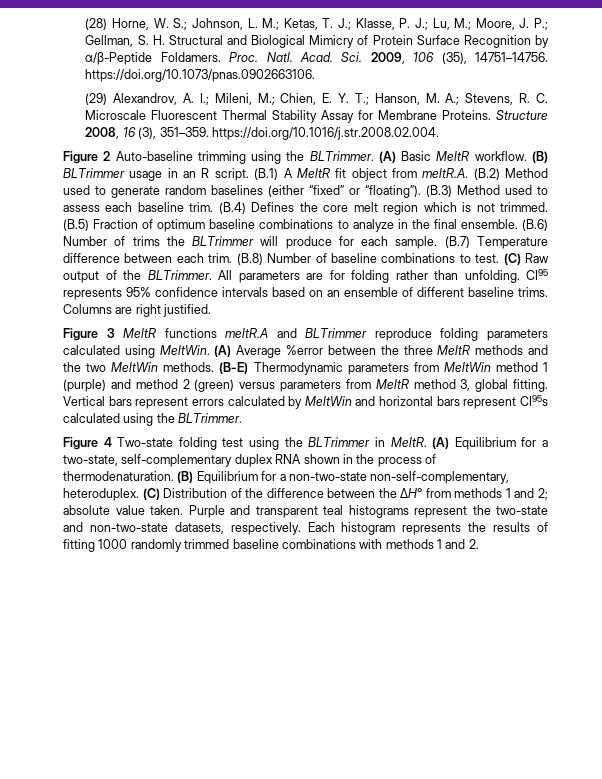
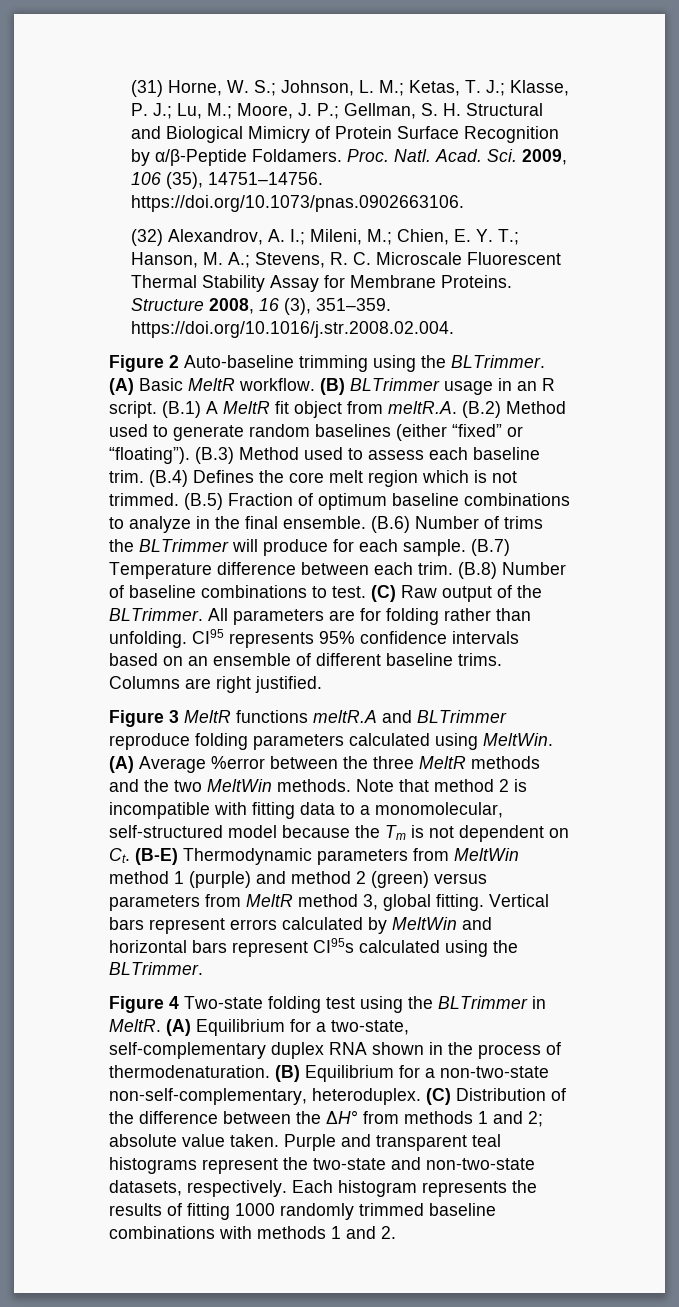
[85,18,108,30] (28) -> [130,80,163,97] (31)
[85,93,108,105] (29) -> [130,229,163,246] (32)
(215, 367) none -> [356,779,527,792] [109,802,503,819] [109,825,569,842] [109,848,130,863] Note that method 2 is incompatible with fitting data to a monomolecular, self-structured model because the Tm is not dependent on Ct.

